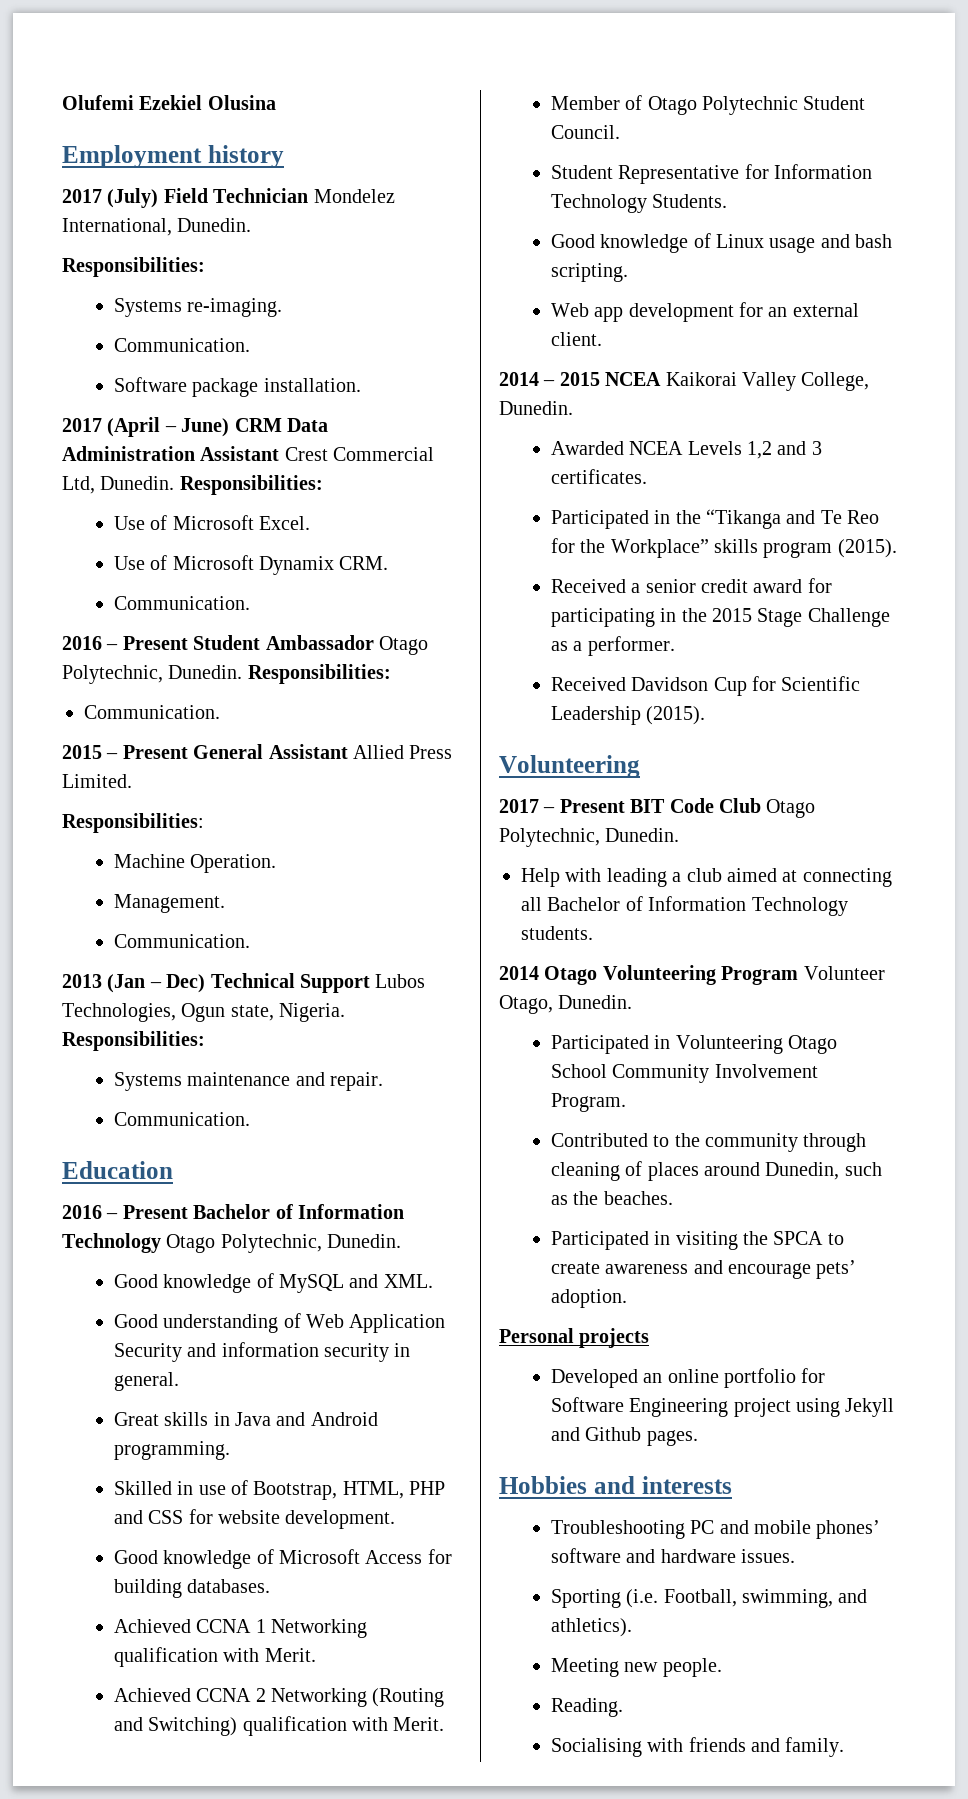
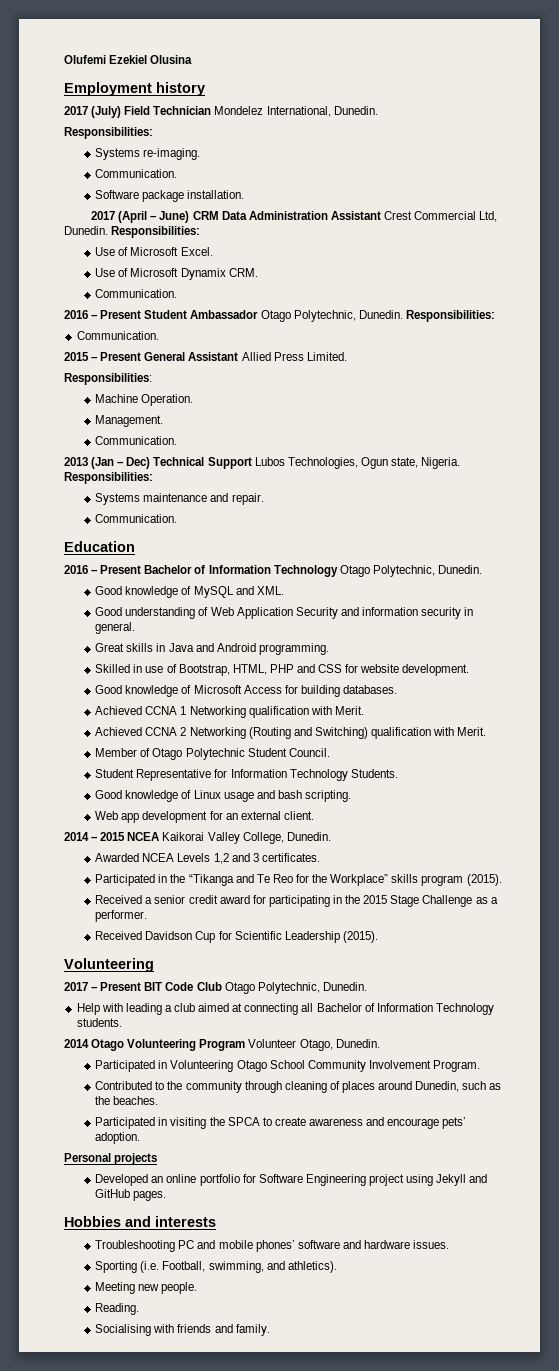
[585,1427,642,1441] Github -> [95,1189,131,1198] GitHub

